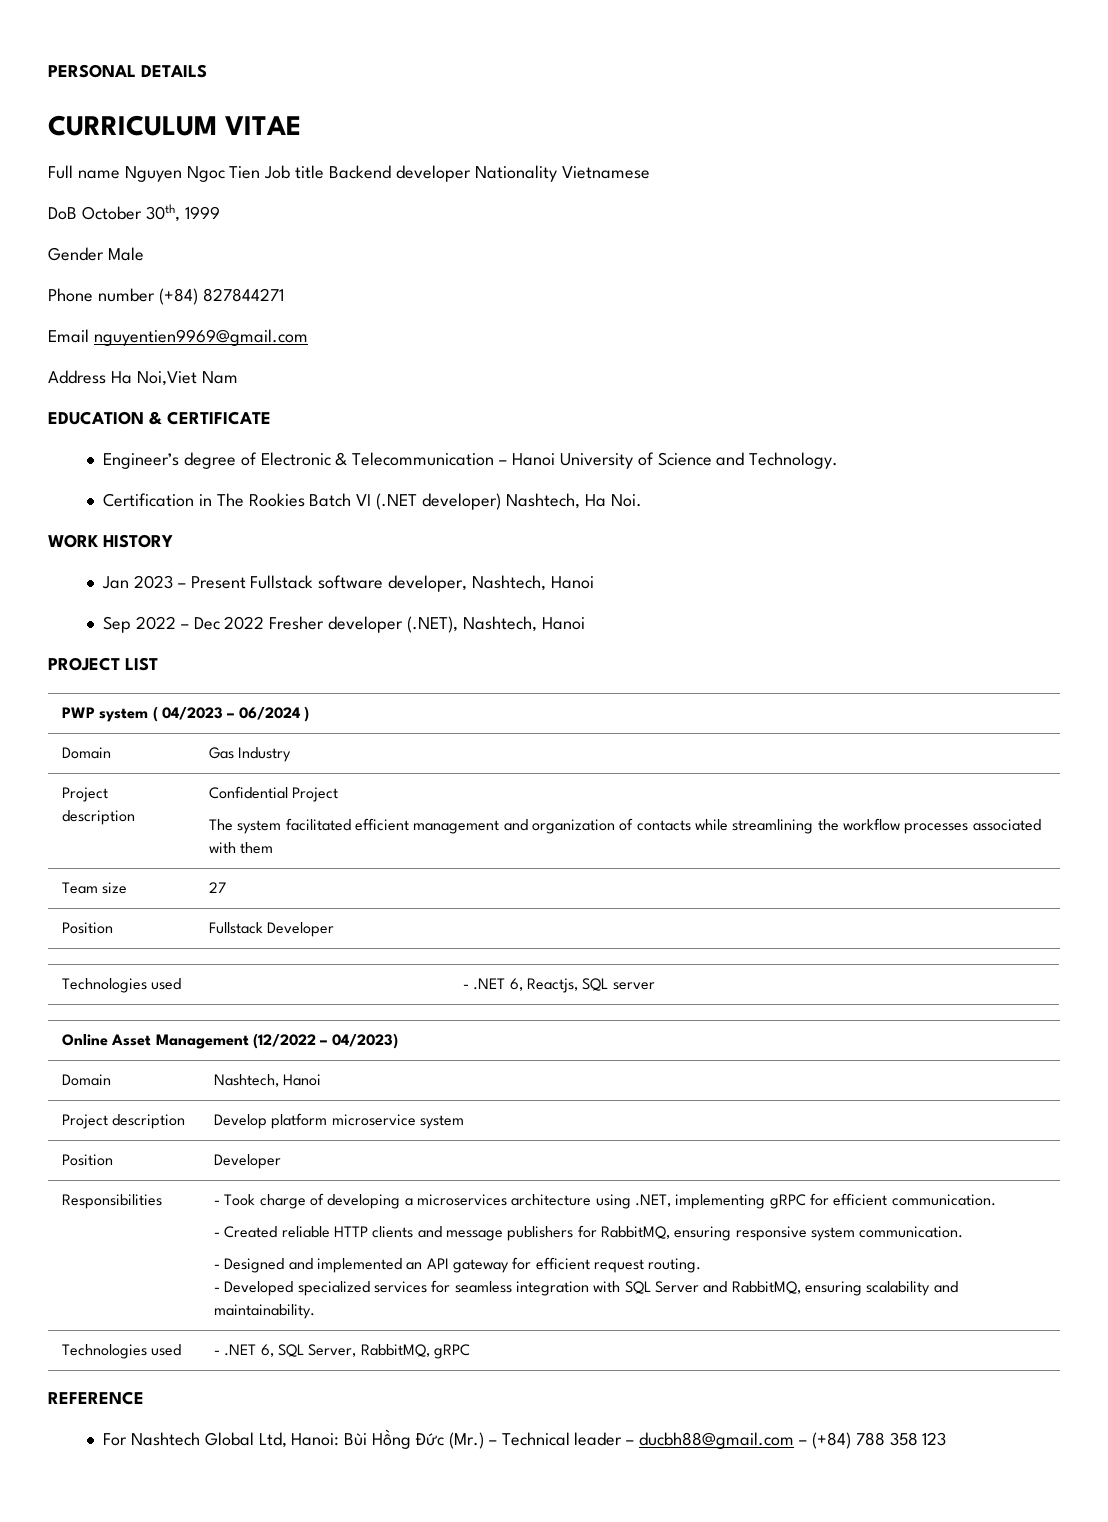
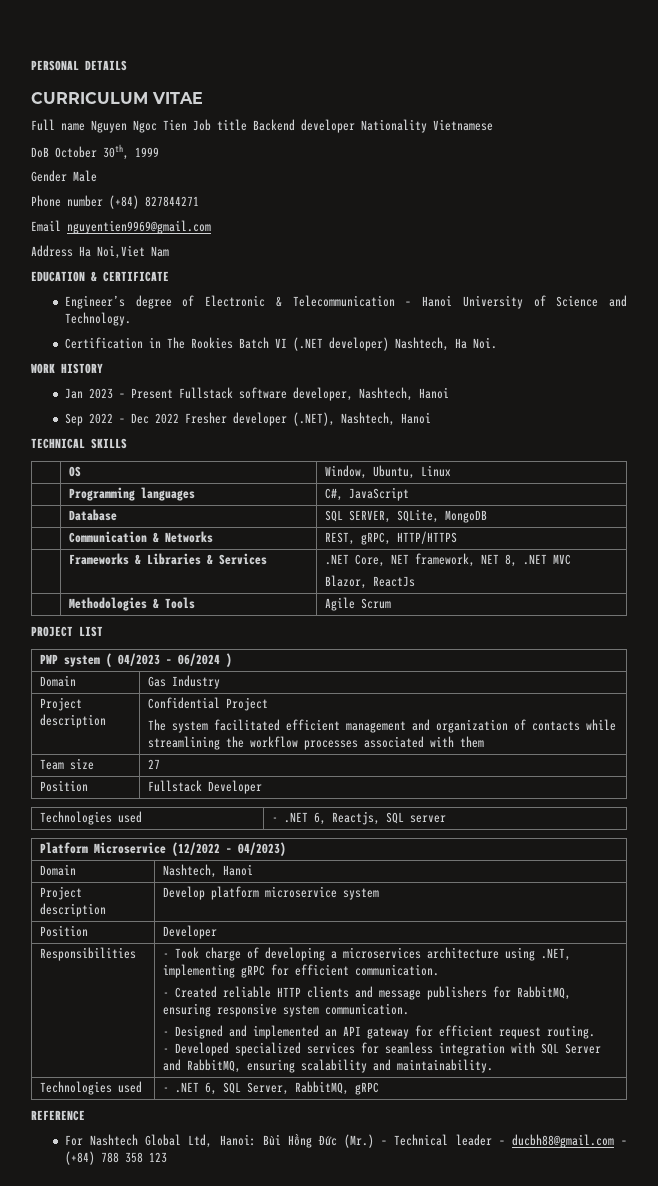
(585, 623) none -> [31,438,127,449] [68,466,81,477] [324,465,451,479] [68,487,195,501] [324,487,409,501] [68,509,117,521] [324,509,487,523] [68,531,213,543] [324,531,457,545] [68,553,267,565] [324,553,571,567] [324,575,415,589] [68,597,195,611] [324,597,391,611] // TECHNICAL SKILLS // | OS | Window, Ubuntu, Linux // | Programming languages | C#, JavaScript // | Database | SQL SERVER, SQLite, MongoDB // | Communication & Networks | REST, gRPC, HTTP/HTTPS // | Frameworks & Libraries & Services | .NET Core, NET framework, NET 8, .NET MVC // Blazor, ReactJs // | Methodologies & Tools | Agile Scrum
[62,1034,249,1049] Online Asset Management -> [39,842,166,854] Platform Microservice

